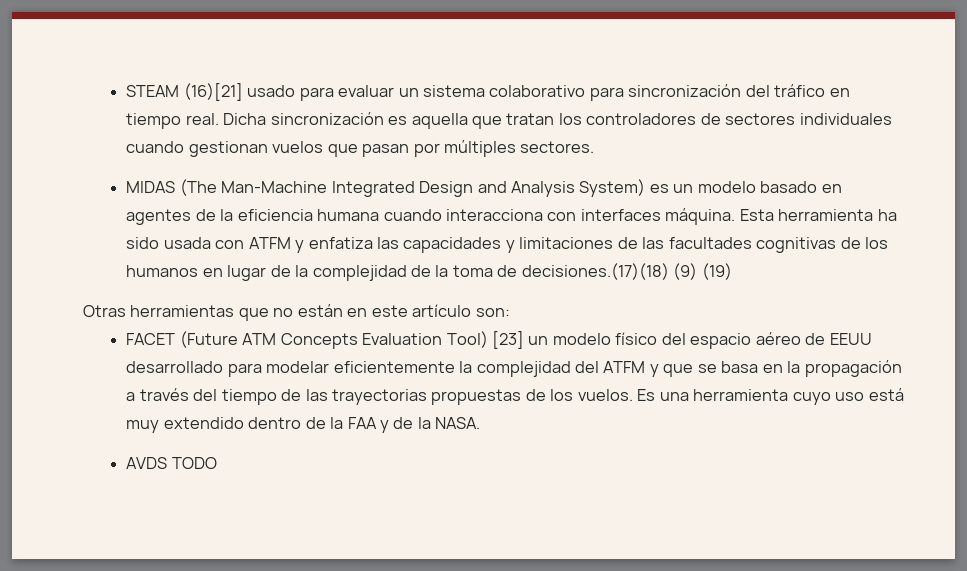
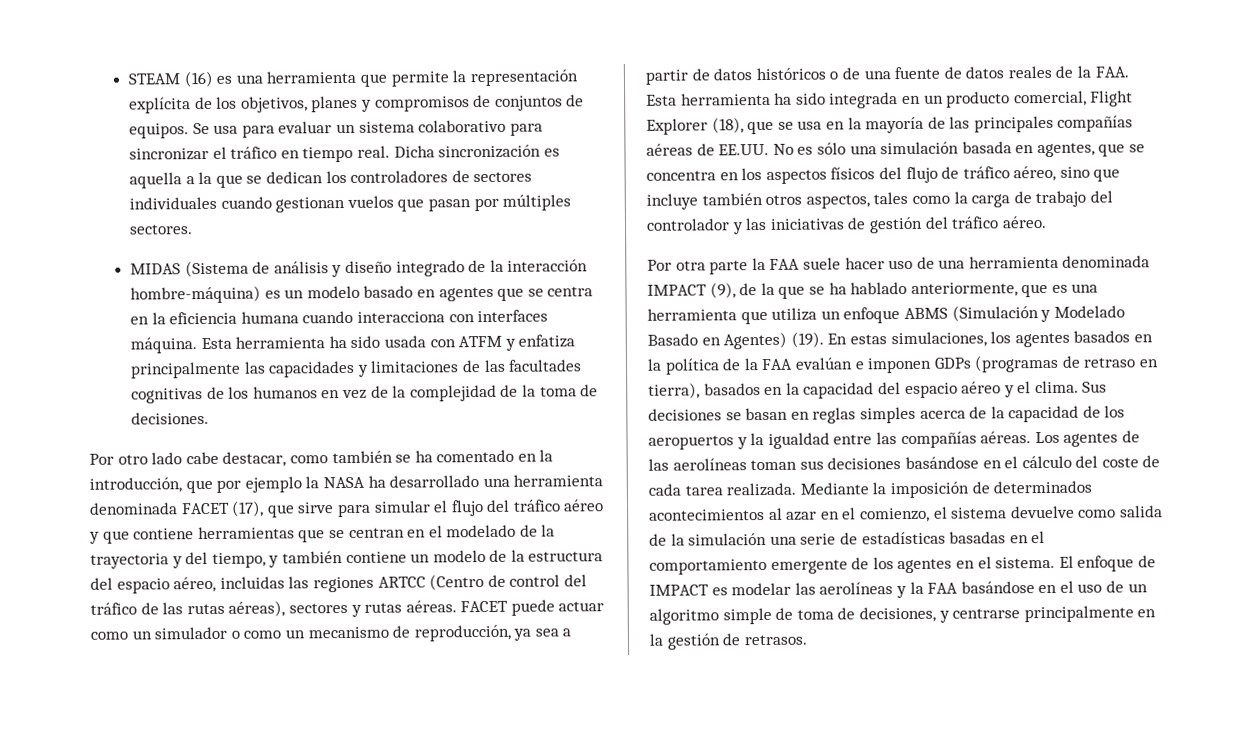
[183,83,296,101] (16)[21] usado -> [183,69,578,88] [129,94,585,114] [129,122,239,139] (16) es una herramienta que permite la representación explícita de los objetivos, planes y compromisos de conjuntos de equipos. Se usa
[628,84,770,97] sincronización del -> [129,146,227,161] sincronizar el
[472,113,555,129] que tratan -> [185,171,324,188] a la que se dedican
[179,179,646,197] (The Man-Machine Integrated Design and Analysis System) -> [184,259,589,278] [130,285,262,304] (Sistema de análisis y diseño integrado de la interacción hombre-máquina)
[195,209,216,221] de -> [497,286,594,301] [130,316,150,325] que se centra en
(373, 243) none -> [130,361,242,379] principalmente
[227,265,267,281] lugar -> [342,389,368,400] vez
[521,263,732,280] [83,304,510,321] [126,331,872,349] [126,360,902,377] [126,388,904,405] [126,417,481,433] [126,457,217,469] decisiones.(17)(18) (9) (19) // Otras herramientas que no están en este artículo son: // FACET (Future ATM Concepts Evaluation Tool) [23] un modelo físico del espacio aéreo de EEUU desarrollado para modelar eficientemente la complejidad del ATFM y que se basa en la propagación a través del tiempo de las trayectorias propuestas de los vuelos. Es una herramienta cuyo uso está muy extendido dentro de la FAA y de la NASA. // AVDS TODO -> [131,411,210,425] [89,449,554,467] [89,474,604,494] [89,499,605,518] [89,524,556,544] [90,549,604,569] [90,574,587,594] [90,599,605,617] [90,624,572,642] [645,65,1129,85] [646,90,1134,109] [646,115,1134,135] [646,141,1146,158] [646,165,1121,184] [646,190,1113,210] [646,215,1047,235] [647,255,1151,275] [647,281,1099,299] [647,305,1125,325] [647,330,1153,350] [647,354,1160,375] [648,380,1108,399] [648,405,1126,424] [648,430,1140,450] [648,455,1161,471] [648,480,1093,499] [649,505,1163,523] [649,531,1046,546] [649,555,1156,575] [649,580,1148,599] [649,605,1157,625] [649,633,808,650] decisiones. // Por otro lado cabe destacar, como también se ha comentado en la introducción, que por ejemplo la NASA ha desarrollado una herramienta denominada FACET (17), que sirve para simular el flujo del tráfico aéreo y que contiene herramientas que se centran en el modelado de la trayectoria y del tiempo, y también contiene un modelo de la estructura del espacio aéreo, incluidas las regiones ARTCC (Centro de control del tráfico de las rutas aéreas), sectores y rutas aéreas. FACET puede actuar como un simulador o como un mecanismo de reproducción, ya sea a partir de datos históricos o de una fuente de datos reales de la FAA. Esta herramienta ha sido integrada en un producto comercial, Flight Explorer (18), que se usa en la mayoría de las principales compañías aéreas de EE.UU. No es sólo una simulación basada en agentes, que se concentra en los aspectos físicos del flujo de tráfico aéreo, sino que incluye también otros aspectos, tales como la carga de trabajo del controlador y las iniciativas de gestión del tráfico aéreo. // Por otra parte la FAA suele hacer uso de una herramienta denominada IMPACT (9), de la que se ha hablado anteriormente, que es una herramienta que utiliza un enfoque ABMS (Simulación y Modelado Basado en Agentes) (19). En estas simulaciones, los agentes basados en la política de la FAA evalúan e imponen GDPs (programas de retraso en tierra), basados en la capacidad del espacio aéreo y el clima. Sus decisiones se basan en reglas simples acerca de la capacidad de los aeropuertos y la igualdad entre las compañías aéreas. Los agentes de las aerolíneas toman sus decisiones basándose en el cálculo del coste de cada tarea realizada. Mediante la imposición de determinados acontecimientos al azar en el comienzo, el sistema devuelve como salida de la simulación una serie de estadísticas basadas en el comportamiento emergente de los agentes en el sistema. El enfoque de IMPACT es modelar las aerolíneas y la FAA basándose en el uso de un algoritmo simple de toma de decisiones, y centrarse principalmente en la gestión de retrasos.

